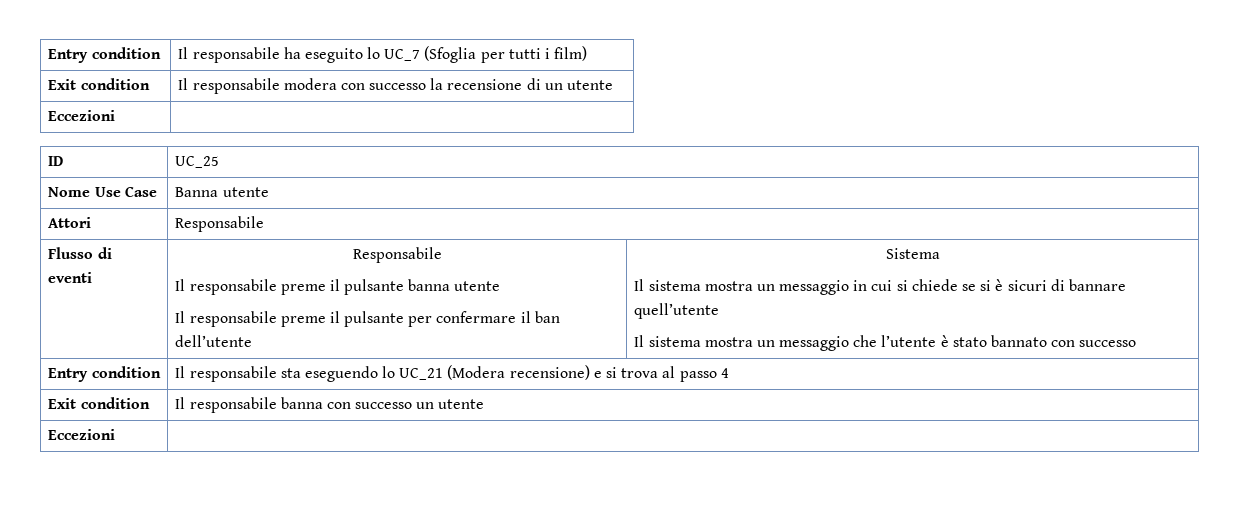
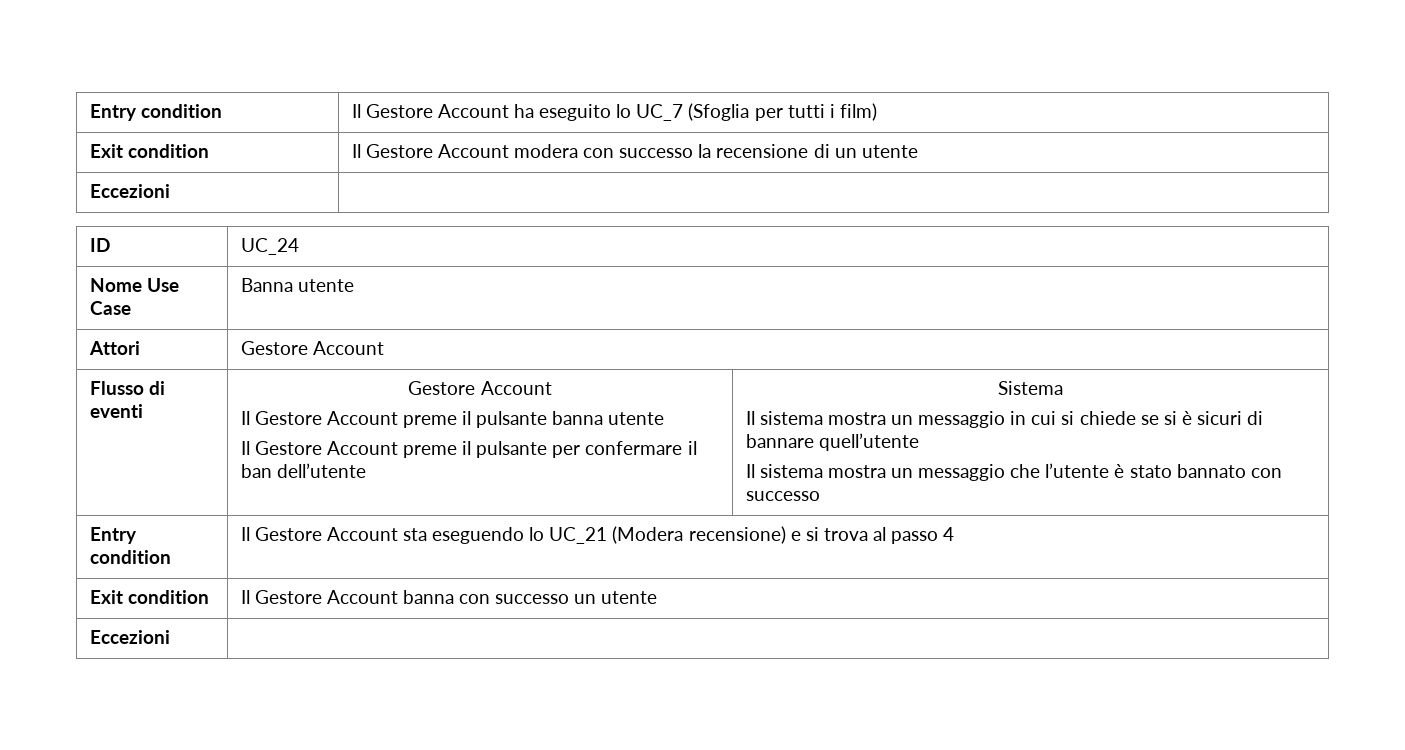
[48,47,161,63] [178,47,280,63] Entry condition | Il responsabile -> [89,104,222,121] [351,104,509,118] Entry condition | Il Gestore Account
[192,78,280,94] responsabile -> [365,144,509,158] Gestore Account
[175,156,220,168] UC_25 -> [240,238,299,255] UC_24
[175,216,265,232] Responsabile -> [240,341,384,355] Gestore Account
[352,247,442,263] [175,279,277,295] Responsabile // Il responsabile -> [408,381,552,395] [240,411,398,425] Gestore Account // Il Gestore Account
[189,311,277,327] responsabile -> [254,441,398,455] Gestore Account
[189,366,277,382] responsabile -> [254,527,398,541] Gestore Account
[189,397,277,413] responsabile -> [254,590,398,604] Gestore Account

